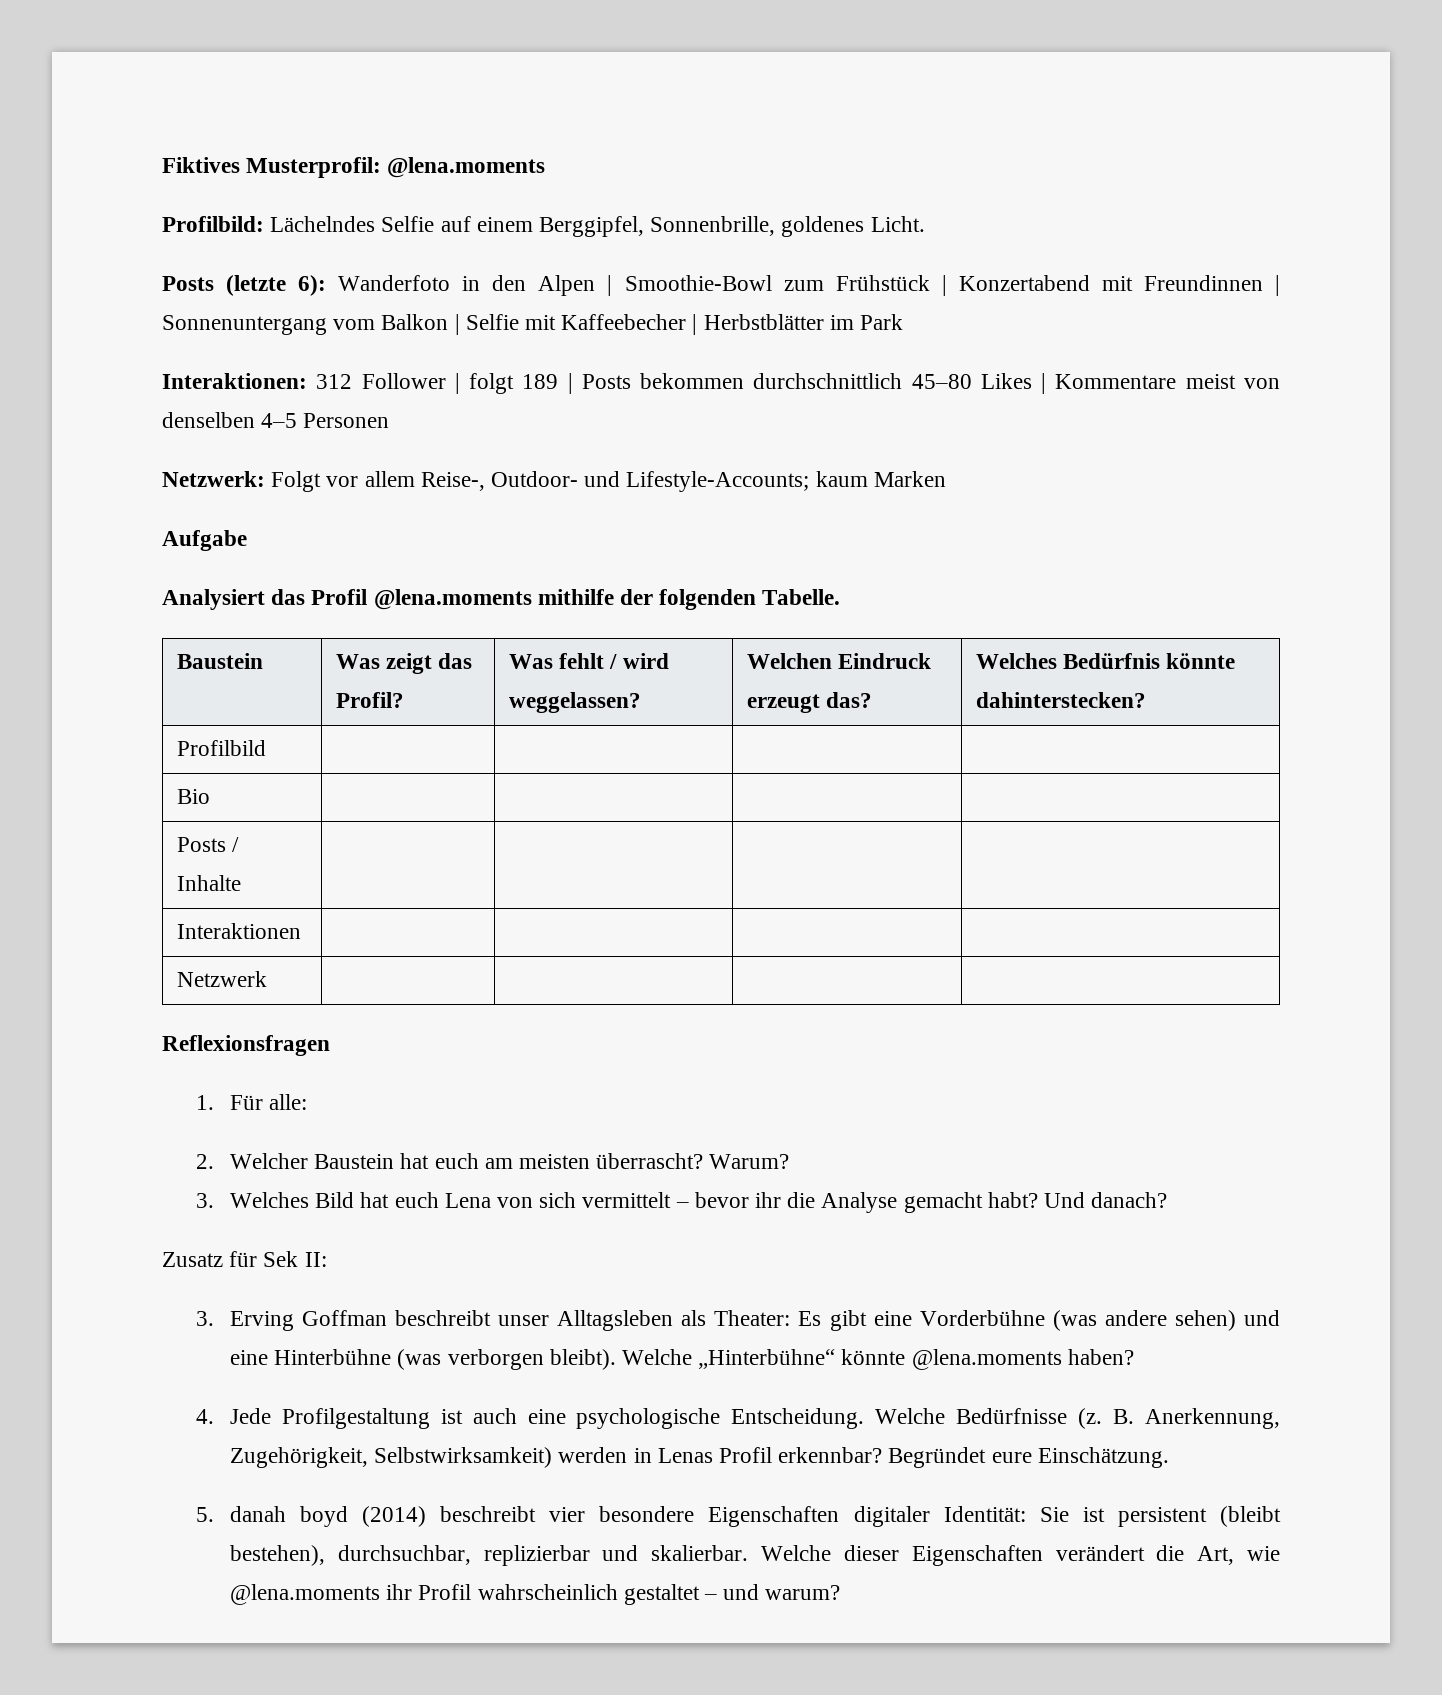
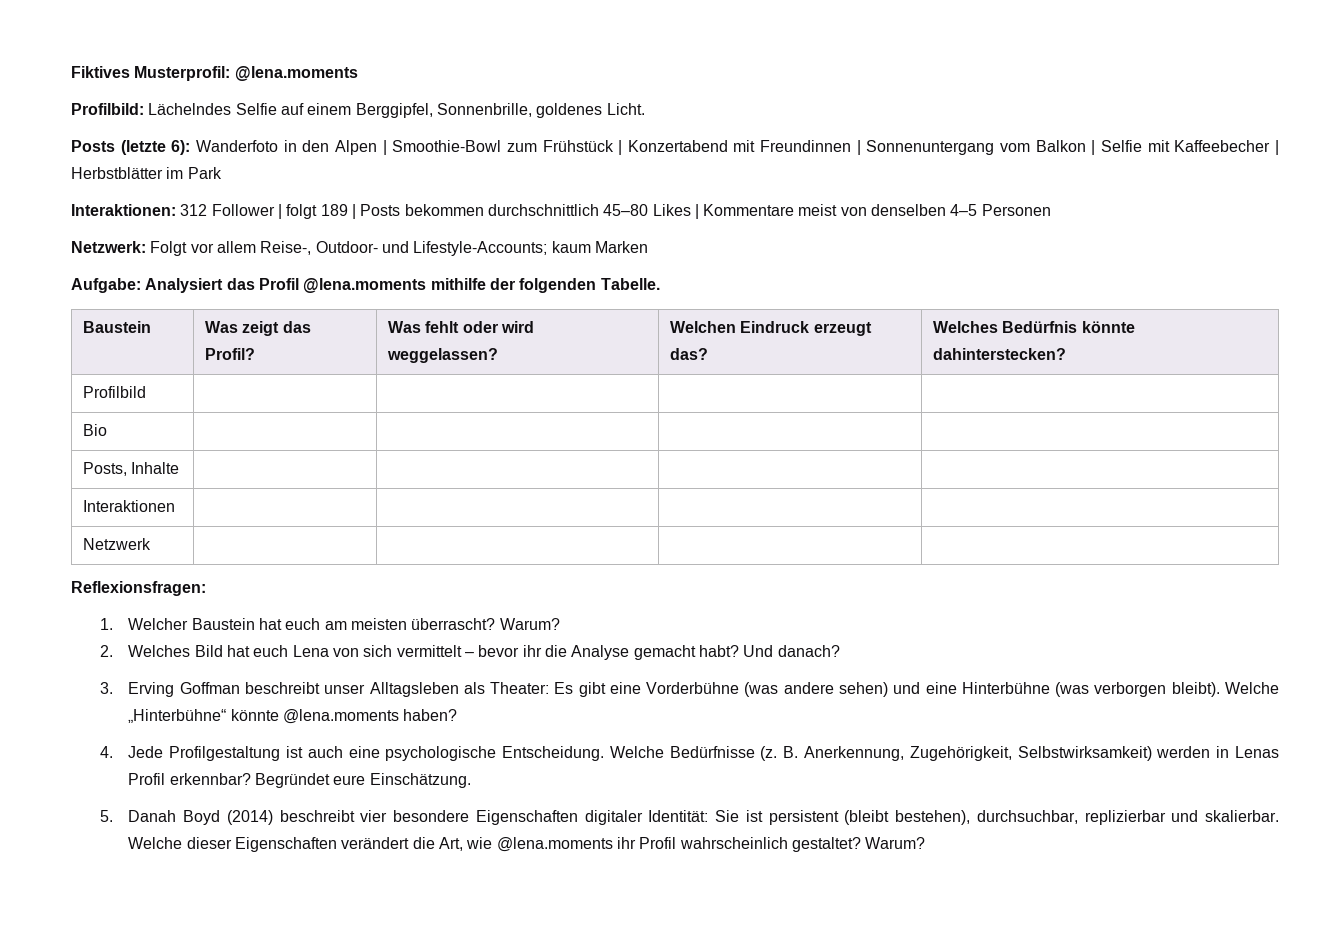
[162,530,247,551] Aufgabe // -> [71,278,141,293] Aufgabe:
[609,654,618,669] / -> [462,321,498,333] oder
[176,837,240,852] Posts / -> [83,462,128,476] Posts,
[162,1035,330,1056] [195,1094,308,1110] [195,1154,214,1169] Reflexionsfragen // 1. Für alle: // 2. -> [71,581,206,596] [99,618,113,630] Reflexionsfragen: // 1.
[195,1193,214,1208] 3. -> [99,645,113,657] 2.
[162,1251,327,1267] // Zusatz für Sek II: -> (840, 651) none
[229,1506,348,1527] danah boyd -> [128,810,221,825] Danah Boyd
[623,1584,841,1605] gestaltet – und warum? -> [791,837,926,852] gestaltet? Warum?

